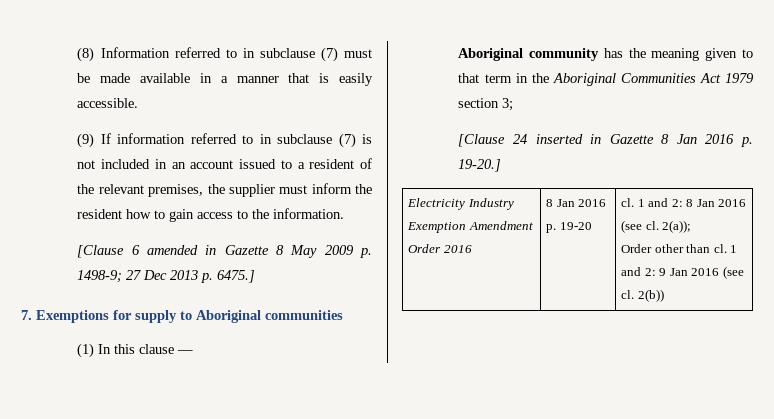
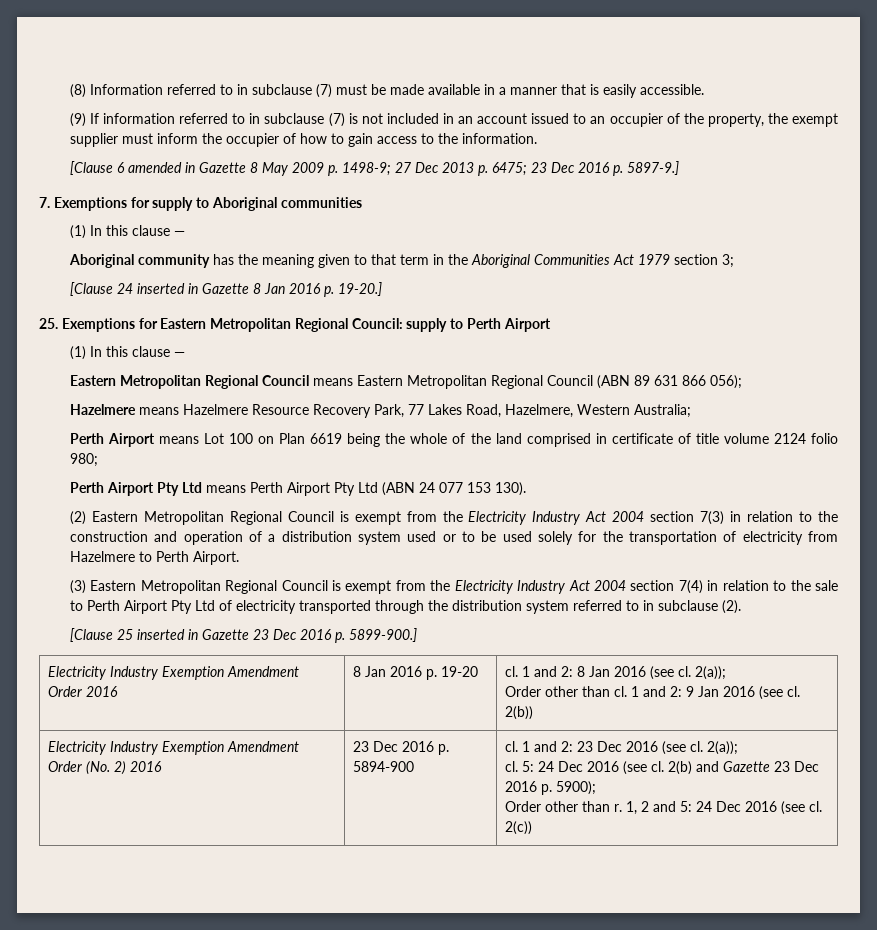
[297,158,372,169] [77,184,225,197] a resident of the relevant premises, the -> [590,113,838,127] an occupier of the property, the exempt
[77,209,123,219] resident -> [225,133,296,147] occupier of
[217,270,256,283] 6475.] -> [491,161,679,176] 6475; 23 Dec 2016 p. 5897-9.]
(502, 165) none -> [39,318,551,332] [69,346,185,360] [69,375,742,389] [69,404,691,418] [69,433,838,447] [69,453,98,467] [69,482,526,496] [69,511,838,525] [69,531,839,545] [69,551,239,565] [69,580,839,594] [69,600,741,614] [69,628,417,643] // 25. Exemptions for Eastern Metropolitan Regional Council: supply to Perth Airport // (1) In this clause — // Eastern Metropolitan Regional Council means Eastern Metropolitan Regional Council (ABN 89 631 866 056); // Hazelmere means Hazelmere Resource Recovery Park, 77 Lakes Road, Hazelmere, Western Australia; // Perth Airport means Lot 100 on Plan 6619 being the whole of the land comprised in certificate of title volume 2124 folio 980; // Perth Airport Pty Ltd means Perth Airport Pty Ltd (ABN 24 077 153 130). // (2) Eastern Metropolitan Regional Council is exempt from the Electricity Industry Act 2004 section 7(3) in relation to the construction and operation of a distribution system used or to be used solely for the transportation of electricity from Hazelmere to Perth Airport. // (3) Eastern Metropolitan Regional Council is exempt from the Electricity Industry Act 2004 section 7(4) in relation to the sale to Perth Airport Pty Ltd of electricity transported through the distribution system referred to in subclause (2). // [Clause 25 inserted in Gazette 23 Dec 2016 p. 5899-900.]
(664, 295) none -> [48,741,300,755] [48,761,163,775] [353,741,450,755] [353,761,415,772] [505,741,739,755] [505,761,820,775] [505,781,597,795] [505,801,823,815] [505,821,533,835] // Electricity Industry Exemption Amendment Order (No. 2) 2016 | 23 Dec 2016 p. 5894-900 | cl. 1 and 2: 23 Dec 2016 (see cl. 2(a)); // cl. 5: 24 Dec 2016 (see cl. 2(b) and Gazette 23 Dec 2016 p. 5900); // Order other than r. 1, 2 and 5: 24 Dec 2016 (see cl. 2(c))

